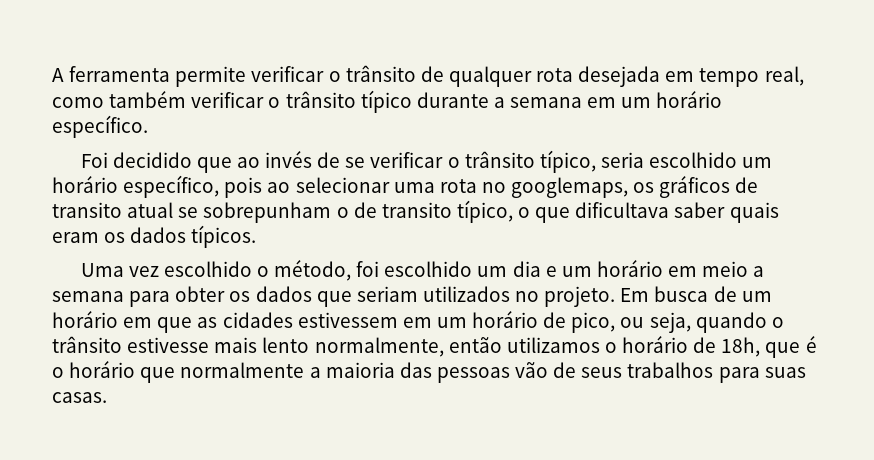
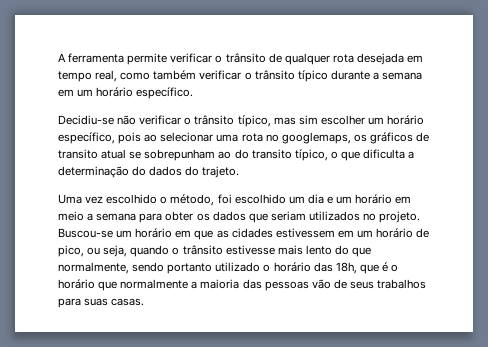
[80,151,366,173] Foi decidido que ao invés de se -> [58,115,137,125] Decidiu-se não
[600,152,738,168] seria escolhido -> [273,115,365,125] mas sim escolher
[336,202,377,218] o de -> [218,149,249,159] ao do
[575,202,779,223] [52,225,257,248] dificultava saber quais eram os dados típicos. -> [363,149,415,159] [58,166,240,178] dificulta a determinação do dados do trajeto.
[620,286,737,302] Em busca de -> [58,228,113,238] Buscou-se
[314,336,717,357] normalmente, então utilizamos o horário de -> [334,245,372,257] [58,262,333,274] do que normalmente, sendo portanto utilizado o horário das

